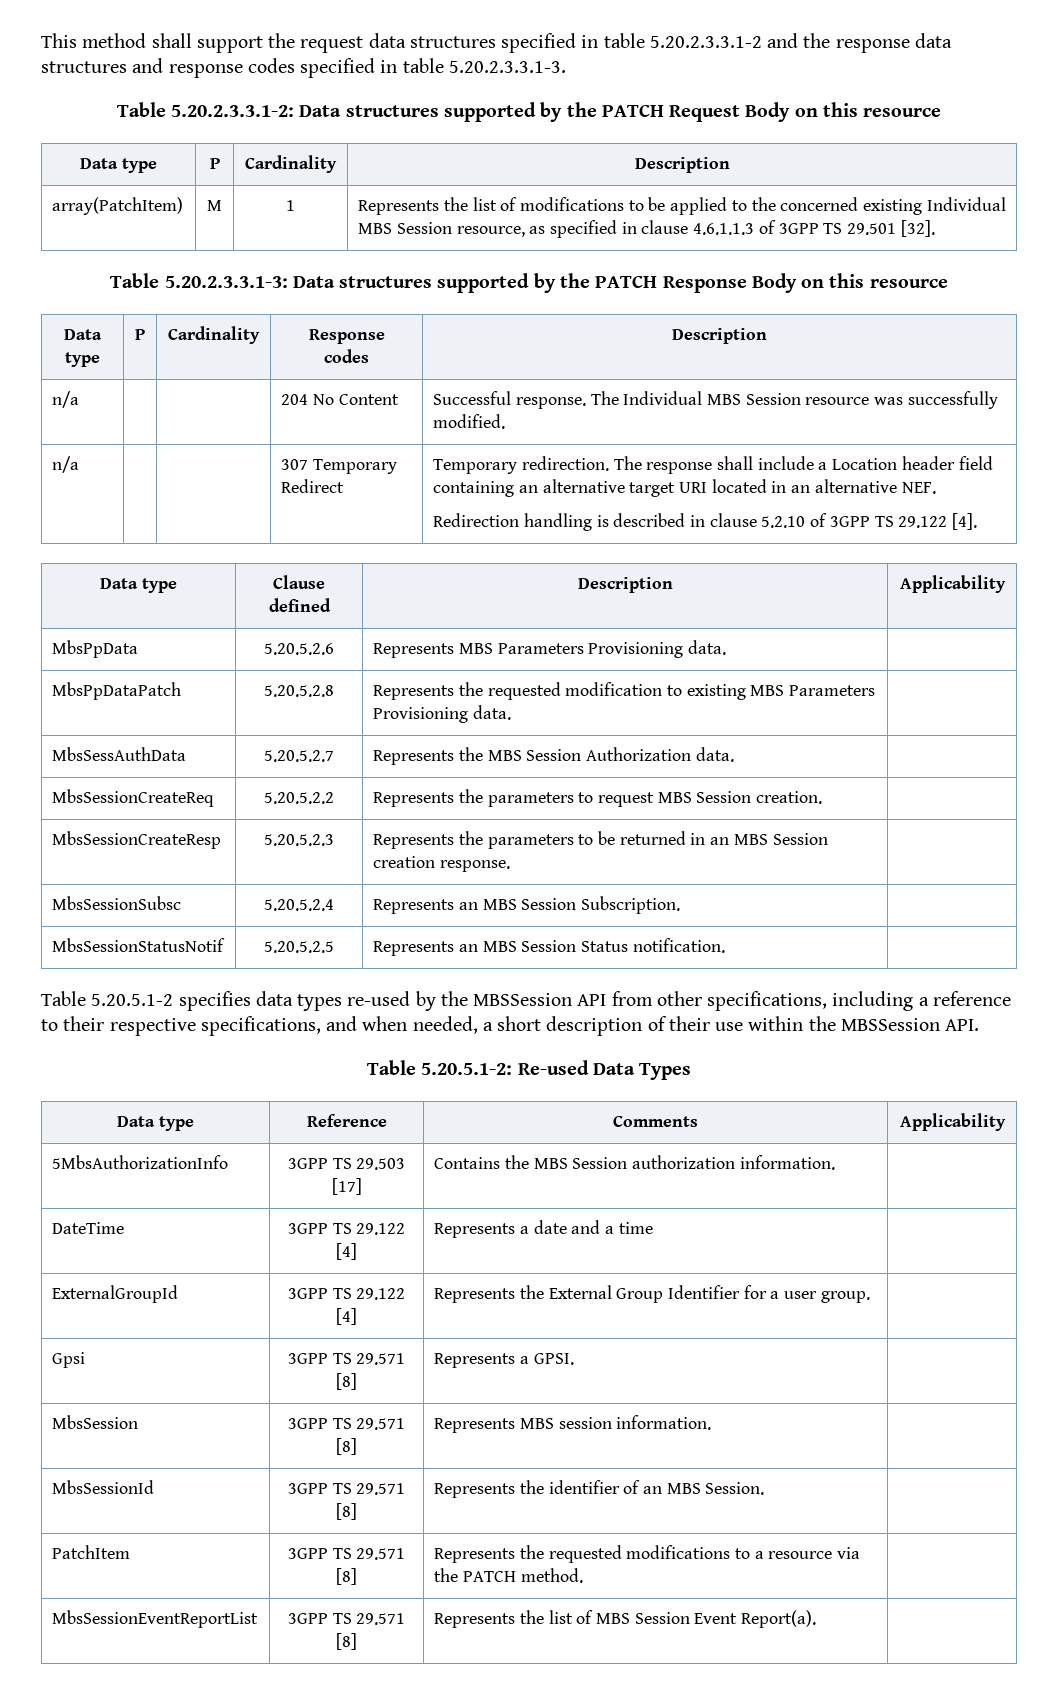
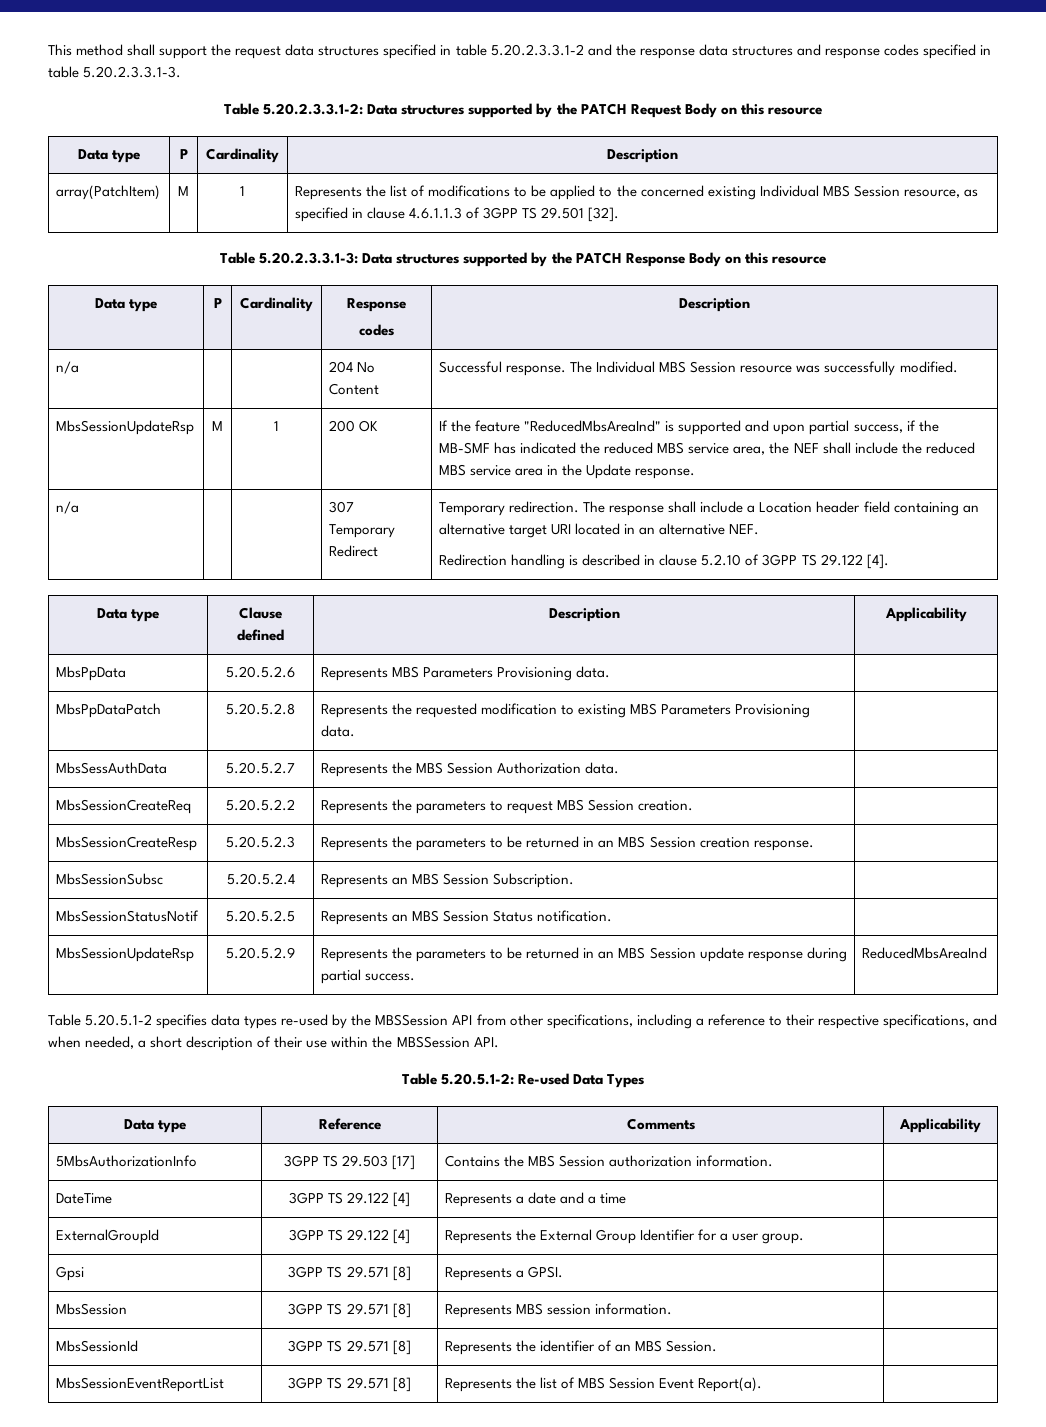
(506, 421) none -> [56,420,195,435] [212,421,223,431] [274,421,279,431] [329,420,379,432] [439,420,939,435] [439,442,975,455] [439,464,696,479] // MbsSessionUpdateRsp | M | 1 | 200 OK | If the feature "ReducedMbsAreaInd" is supported and upon partial success, if the MB-SMF has indicated the reduced MBS service area, the NEF shall include the reduced MBS service area in the Update response.
(725, 945) none -> [56,947,195,962] [226,947,295,959] [321,947,847,962] [321,969,416,984] [862,947,988,959] // MbsSessionUpdateRsp | 5.20.5.2.9 | Represents the parameters to be returned in an MBS Session update response during partial success. | ReducedMbsAreaInd
[52,1545,131,1559] [287,1548,406,1560] [335,1568,357,1585] [434,1545,861,1563] [434,1568,583,1583] // PatchItem | 3GPP TS 29.571 [8] | Represents the requested modifications to a resource via the PATCH method. | -> (718, 1346) none

